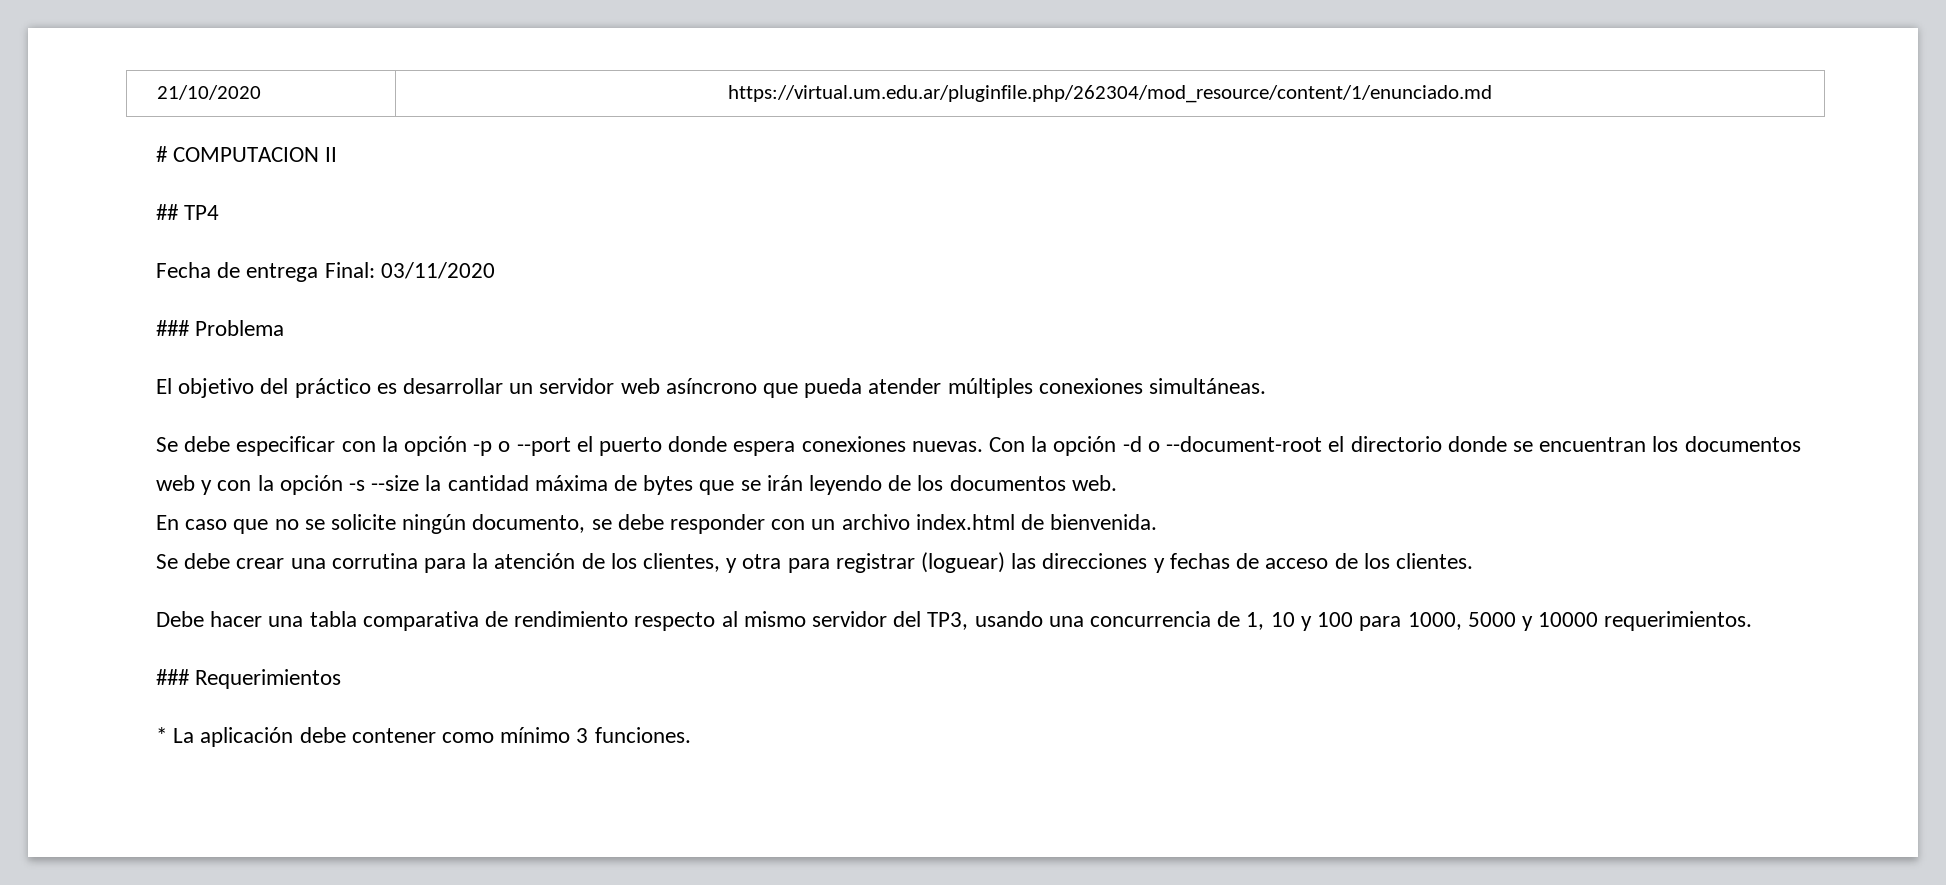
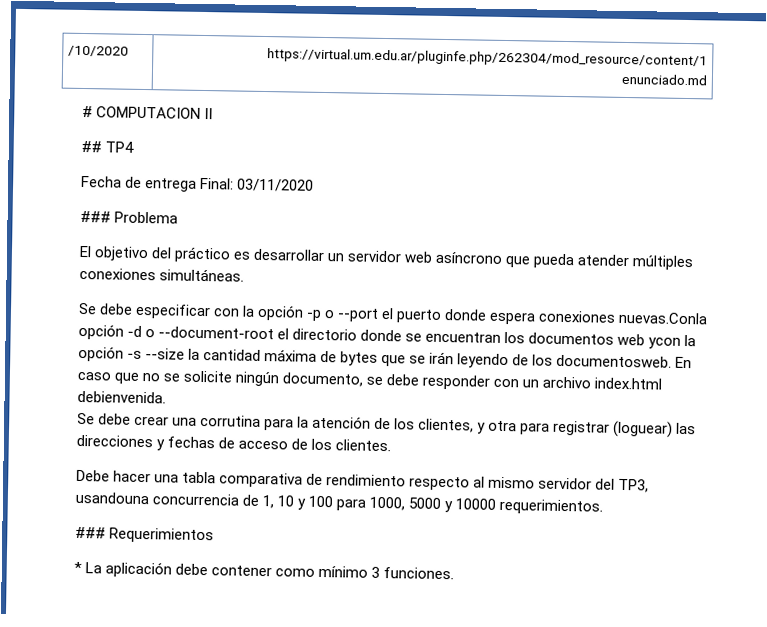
[157,85,262,100] [728,85,1492,103] 21/10/2020 | https://virtual.um.edu.ar/pluginfile.php/262304/mod_resource/content/1/enunciado.md -> [68,45,130,57] [266,48,708,69] [620,73,707,86] /10/2020 | https://virtual.um.edu.ar/pluginfe.php/262304/mod_resource/content/1 // enunciado.md
[911,436,1048,452] nuevas. Con la -> [618,311,709,325] nuevas.Conla
[201,480,252,495] y con -> [648,337,682,349] ycon
[949,475,1117,491] documentos web. // -> [556,354,673,368] documentosweb.
[1021,514,1158,530] de bienvenida. -> [76,390,166,404] debienvenida.
[974,611,1084,627] usando una -> [74,491,149,505] usandouna

